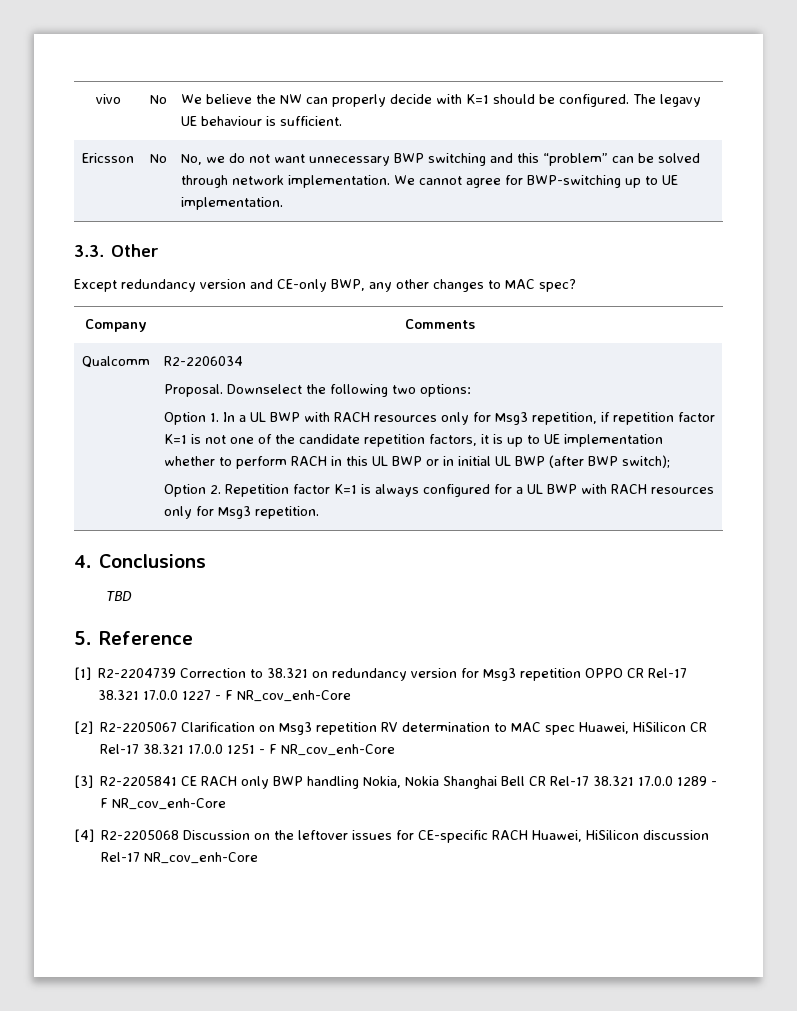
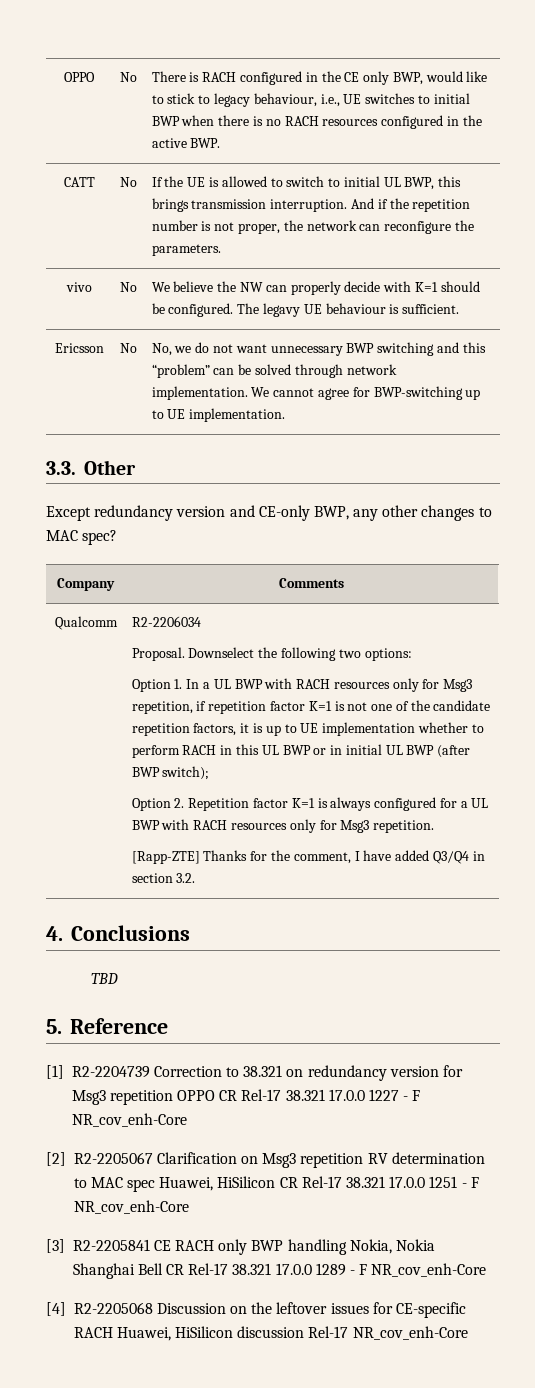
(95, 99) none -> [64,72,95,82] [119,72,137,82] [151,71,488,85] [151,93,470,107] [151,115,482,129] [151,138,221,148] [63,177,95,187] [119,177,137,187] [151,176,462,190] [151,198,471,212] [151,220,474,234] [151,244,221,256] OPPO | No | There is RACH configured in the CE only BWP, would like to stick to legacy behaviour, i.e., UE switches to initial BWP when there is no RACH resources configured in the active BWP. // CATT | No | If the UE is allowed to switch to initial UL BWP, this brings transmission interruption. And if the repetition number is not proper, the network can reconfigure the parameters. //
(320, 512) none -> [131,850,485,864] [131,873,196,883] // [Rapp-ZTE] Thanks for the comment, I have added Q3/Q4 in section 3.2.

